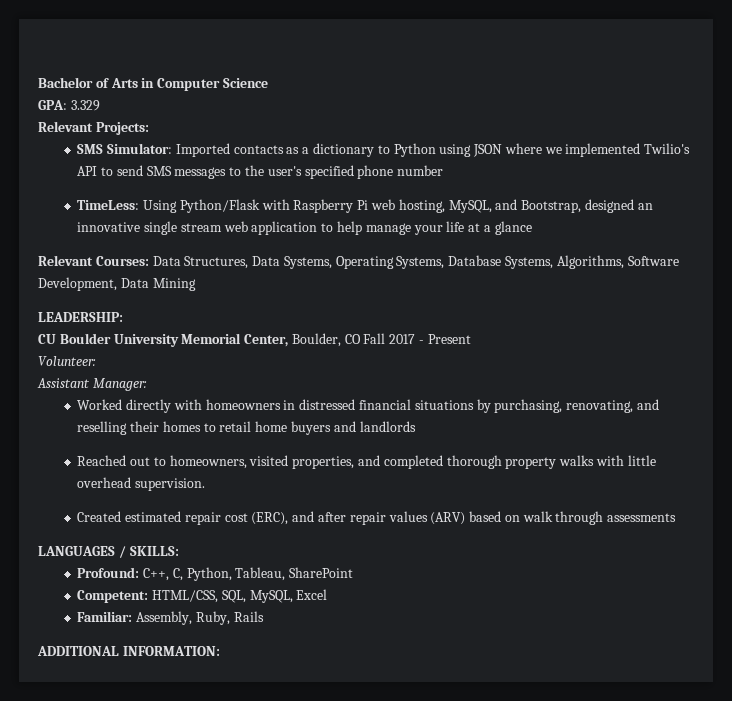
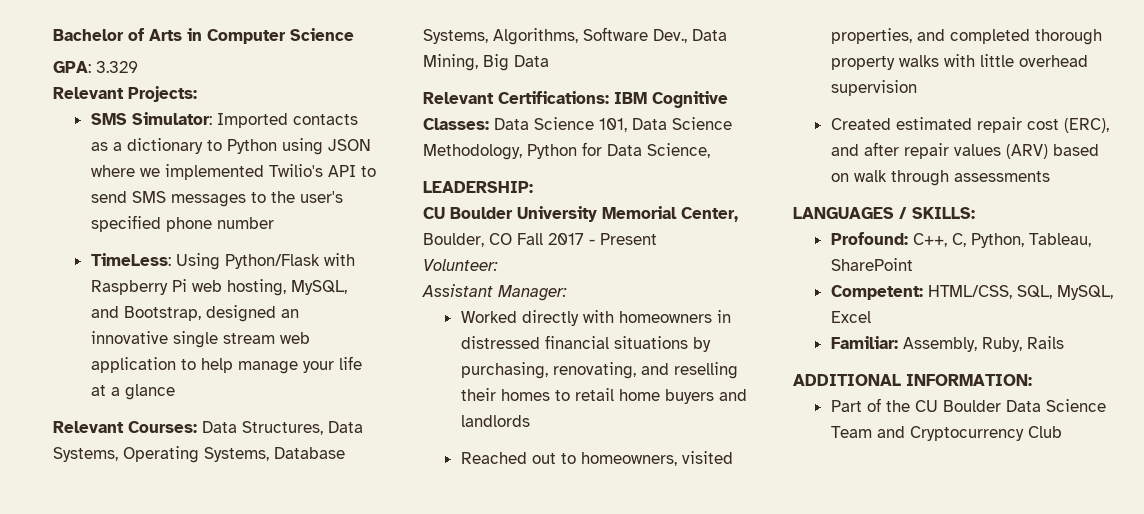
[38,277,196,291] Development, Data Mining -> [653,29,727,43] [423,54,549,71] [423,91,728,108] [423,117,732,132] [423,142,710,160] Dev., Data Mining, Big Data // Relevant Certifications: IBM Cognitive Classes: Data Science 101, Data Science Methodology, Python for Data Science,
[135,478,206,491] supervision. -> [830,80,917,96] supervision
(220, 651) none -> [830,398,1106,412] [830,426,1062,441] // Part of the CU Boulder Data Science Team and Cryptocurrency Club

